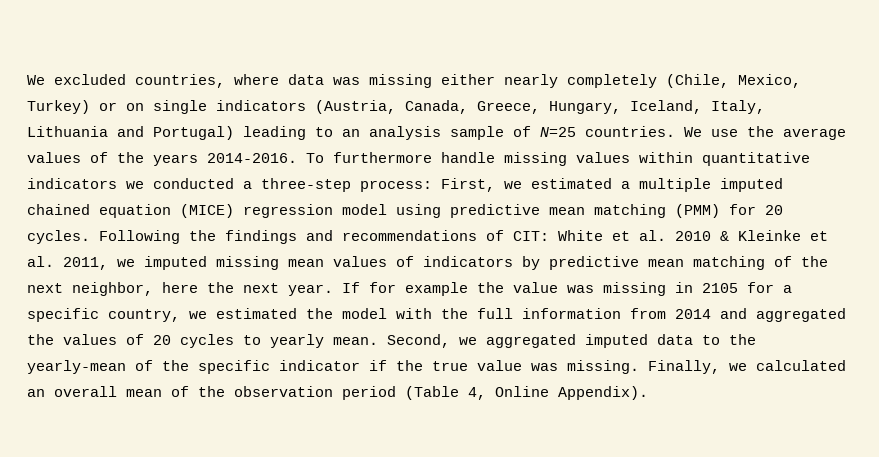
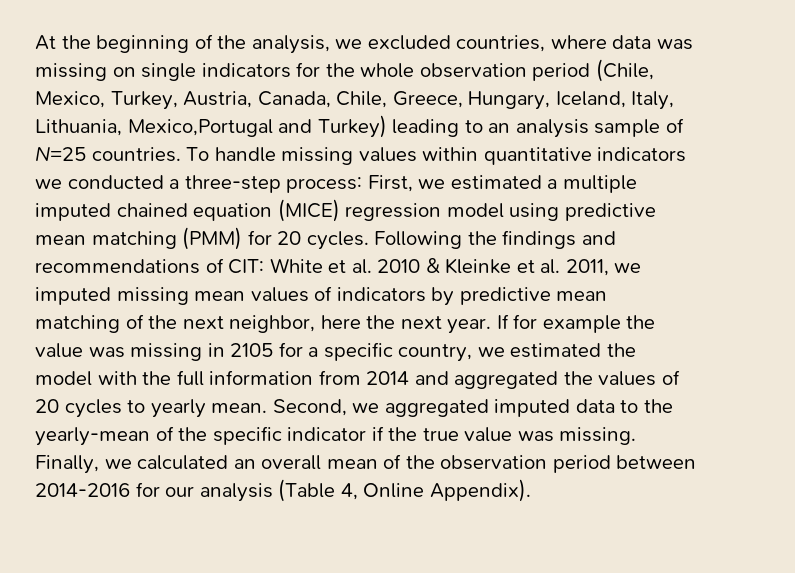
[27,75,45,85] We -> [35,34,363,54] At the beginning of the analysis, we
[441,74,801,88] [27,100,765,114] [27,126,234,140] either nearly completely (Chile, Mexico, Turkey) or on single indicators (Austria, Canada, Greece, Hungary, Iceland, Italy, Lithuania and Portugal) -> [112,59,654,82] [35,91,675,110] [35,115,387,138] on single indicators for the whole observation period (Chile, Mexico, Turkey, Austria, Canada, Chile, Greece, Hungary, Iceland, Italy, Lithuania, Mexico,Portugal and Turkey)
[684,126,846,140] [27,152,432,166] We use the average values of the years 2014-2016. To furthermore -> [186,147,210,161] To
(396, 393) none -> [616,455,697,469] [35,482,273,502] between 2014-2016 for our analysis

